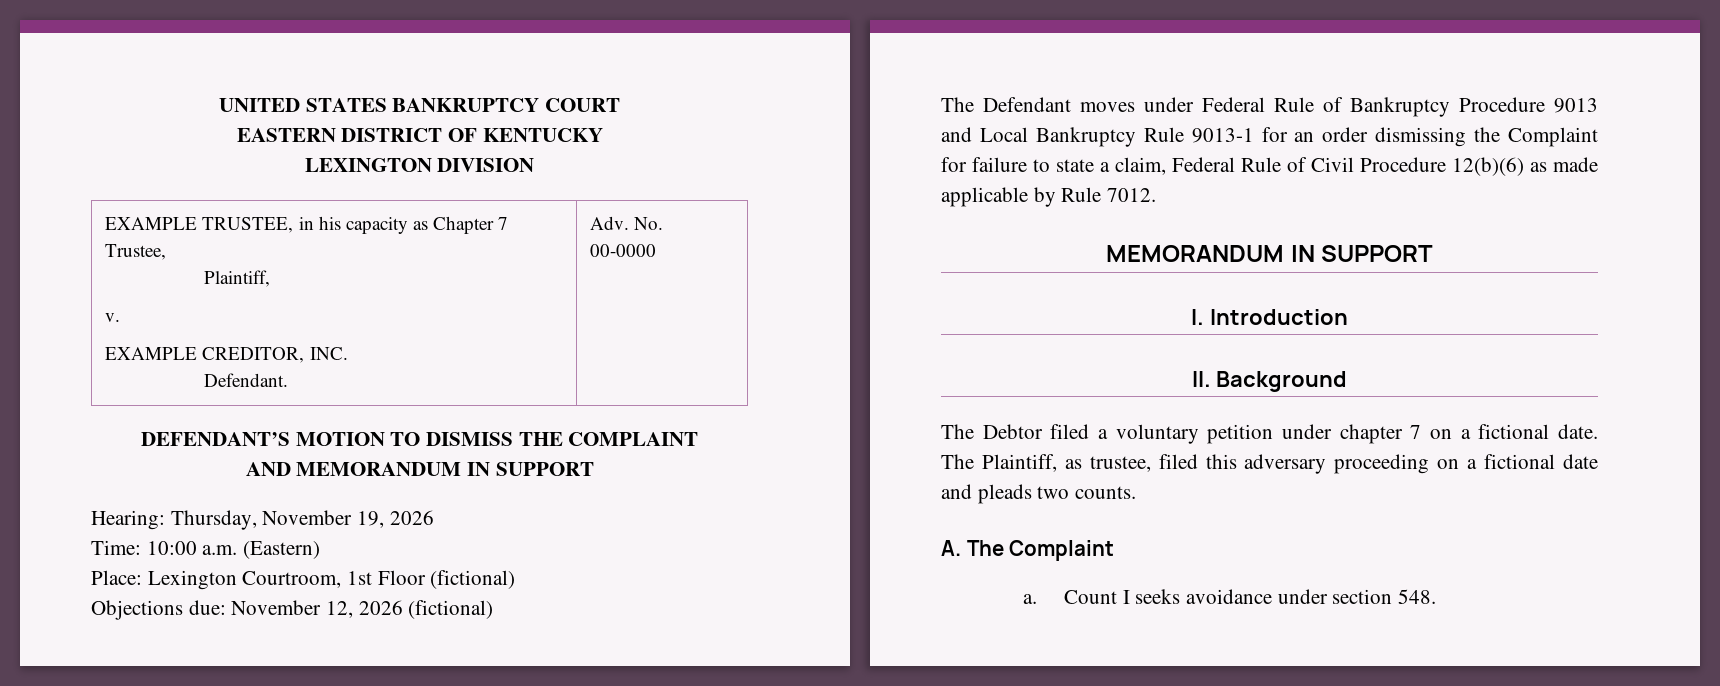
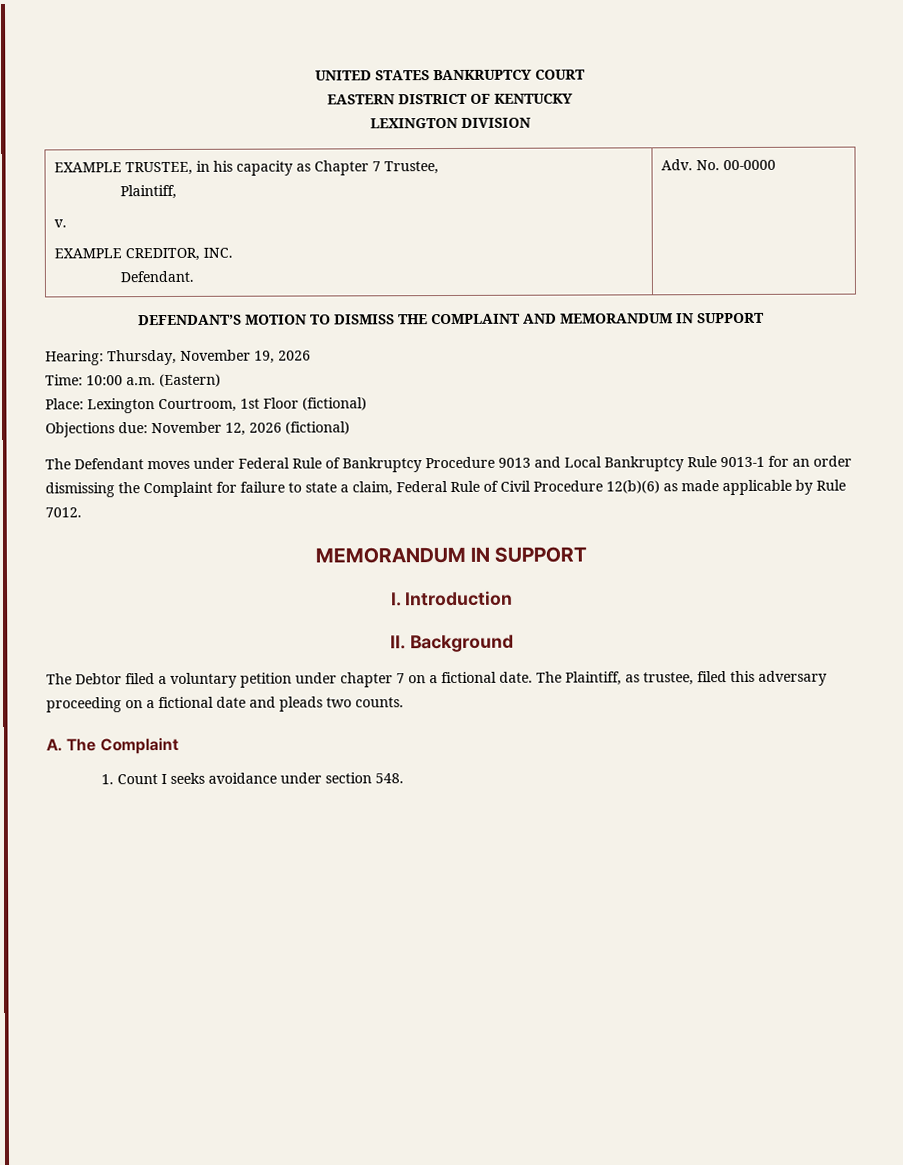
(699, 439) // -> (520, 319) none
[1022,594,1037,604] a. -> [100,774,114,785] 1.

